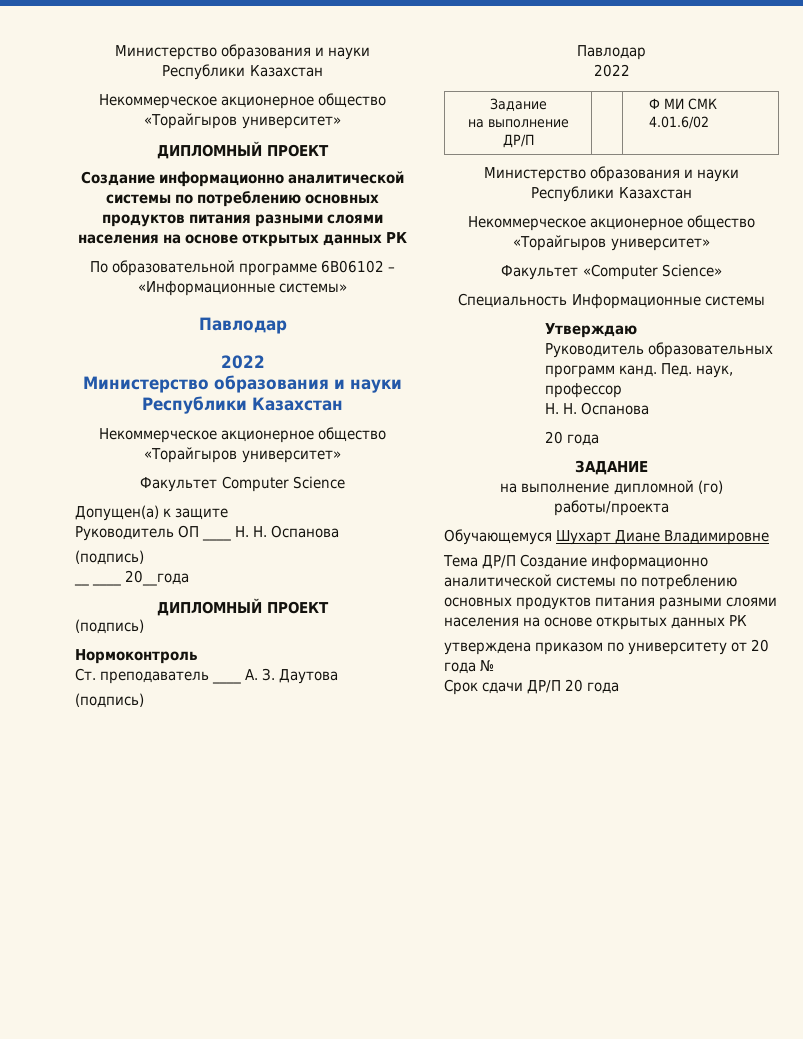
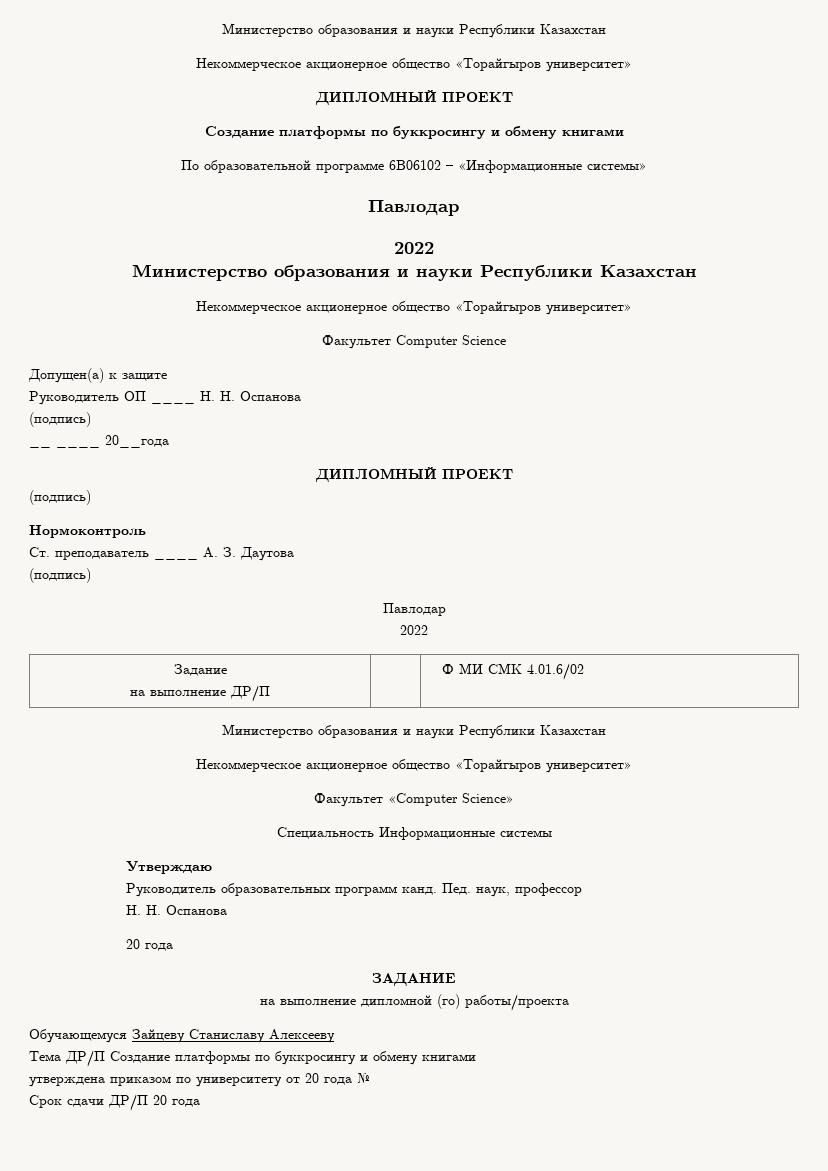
[159,171,405,187] [105,191,380,207] [101,214,384,227] [77,232,408,247] информационно аналитической системы по потреблению основных продуктов питания разными слоями населения на основе открытых данных РК -> [278,126,624,139] платформы по буккросингу и обмену книгами
[556,530,770,545] Шухарт Диане Владимировне -> [132,1029,335,1043] Зайцеву Станиславу Алексееву
[591,555,709,570] [444,574,738,590] [444,597,778,610] [444,615,748,630] информационно аналитической системы по потреблению основных продуктов питания разными слоями населения на основе открытых данных РК -> [175,1051,476,1065] платформы по буккросингу и обмену книгами

